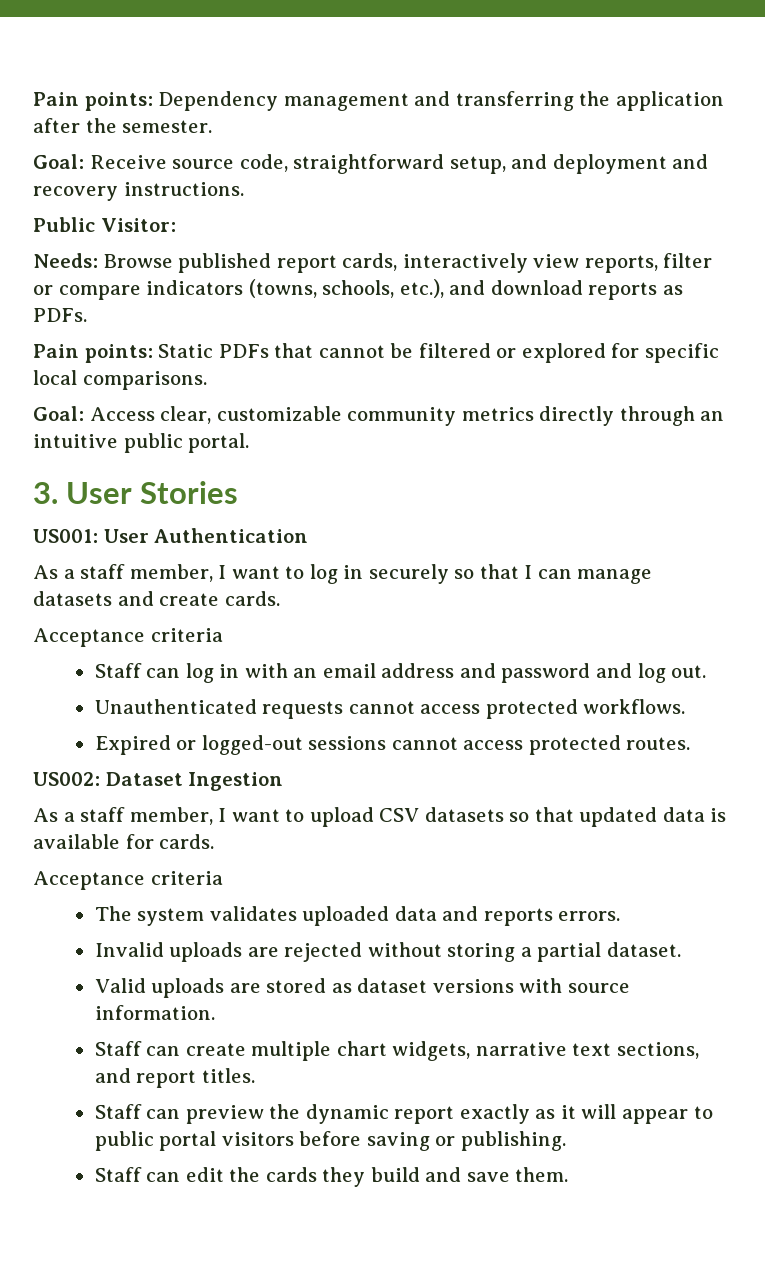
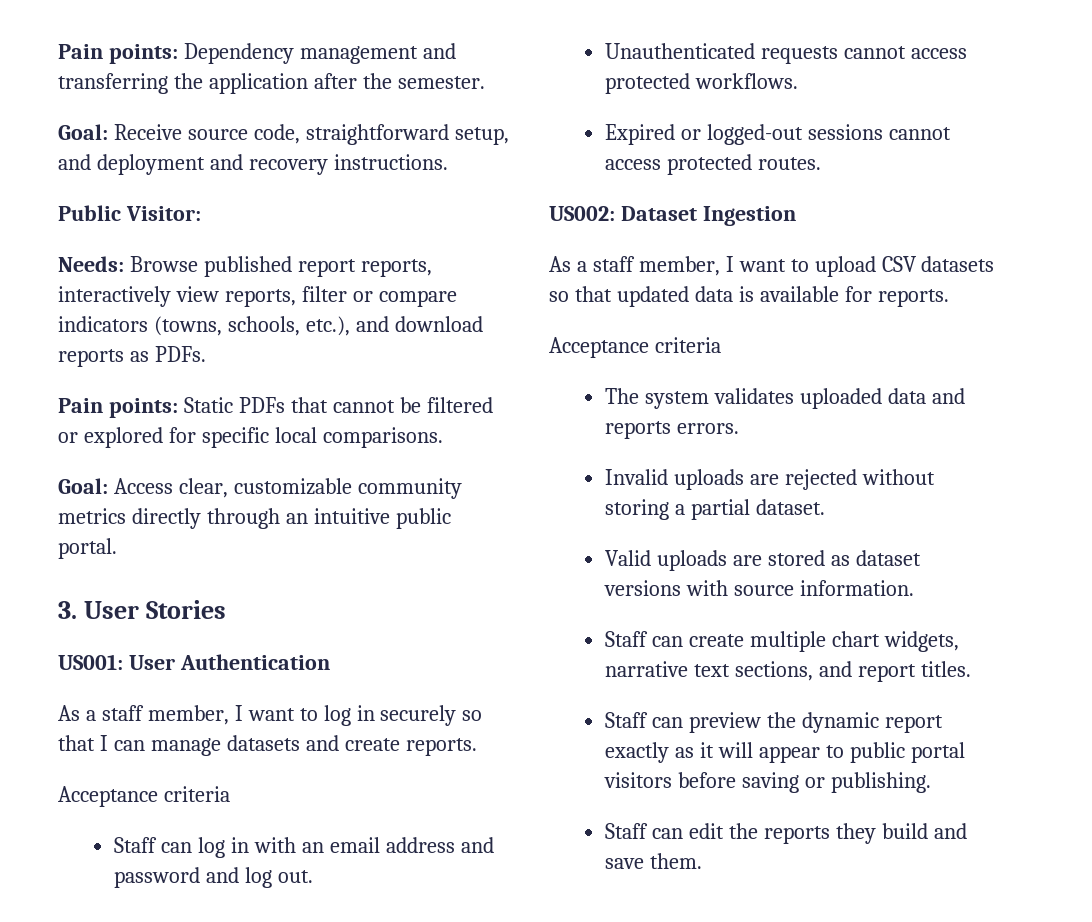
[342,253,398,271] cards, -> [360,259,432,277] reports,
[224,591,280,606] cards. -> [405,738,477,756] reports.
[159,834,215,849] cards. -> [877,289,949,307] reports.
[265,1167,317,1182] cards -> [763,826,830,844] reports

